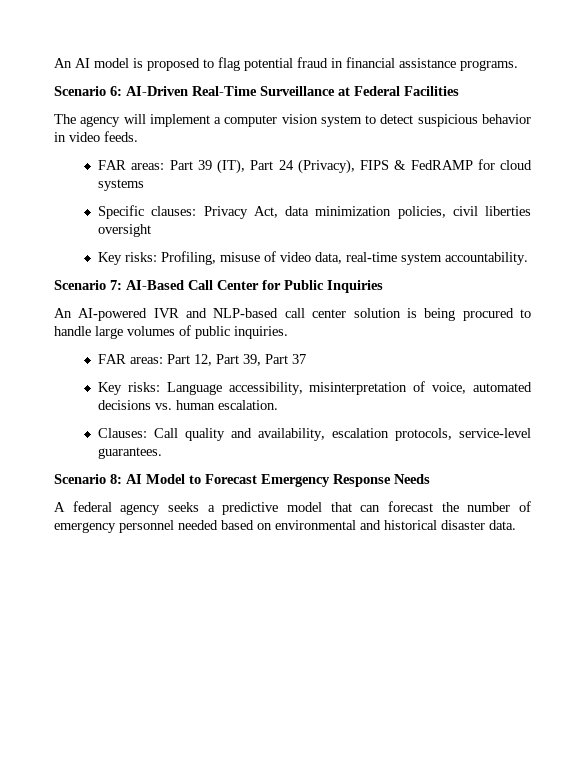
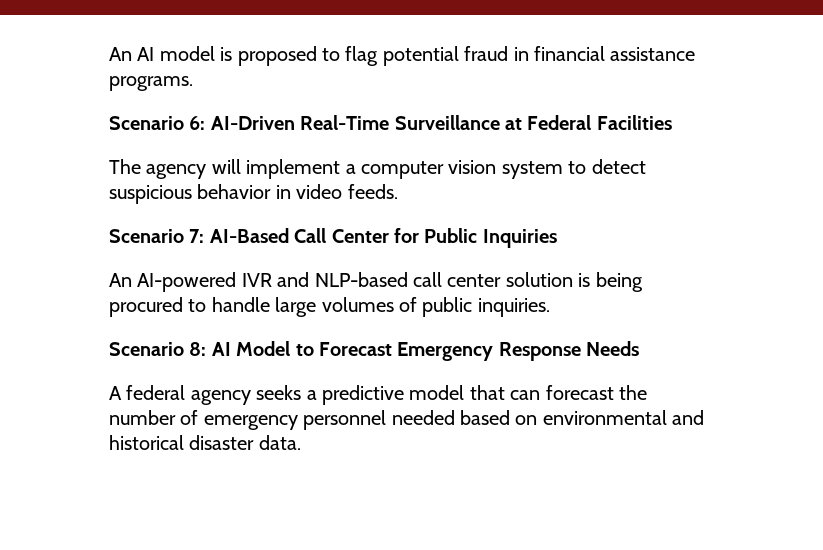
[98,159,532,174] [98,179,145,191] [98,205,531,219] [98,224,152,237] [98,251,529,265] // FAR areas: Part 39 (IT), Part 24 (Privacy), FIPS & FedRAMP for cloud systems // Specific clauses: Privacy Act, data minimization policies, civil liberties oversight // Key risks: Profiling, misuse of video data, real-time system accountability. -> (398, 191) none
[98,354,307,366] [98,381,532,395] [98,400,279,410] [98,428,531,441] [98,447,163,459] // FAR areas: Part 12, Part 39, Part 37 // Key risks: Language accessibility, misinterpretation of voice, automated decisions vs. human escalation. // Clauses: Call quality and availability, escalation protocols, service-level guarantees. -> (550, 307) none

